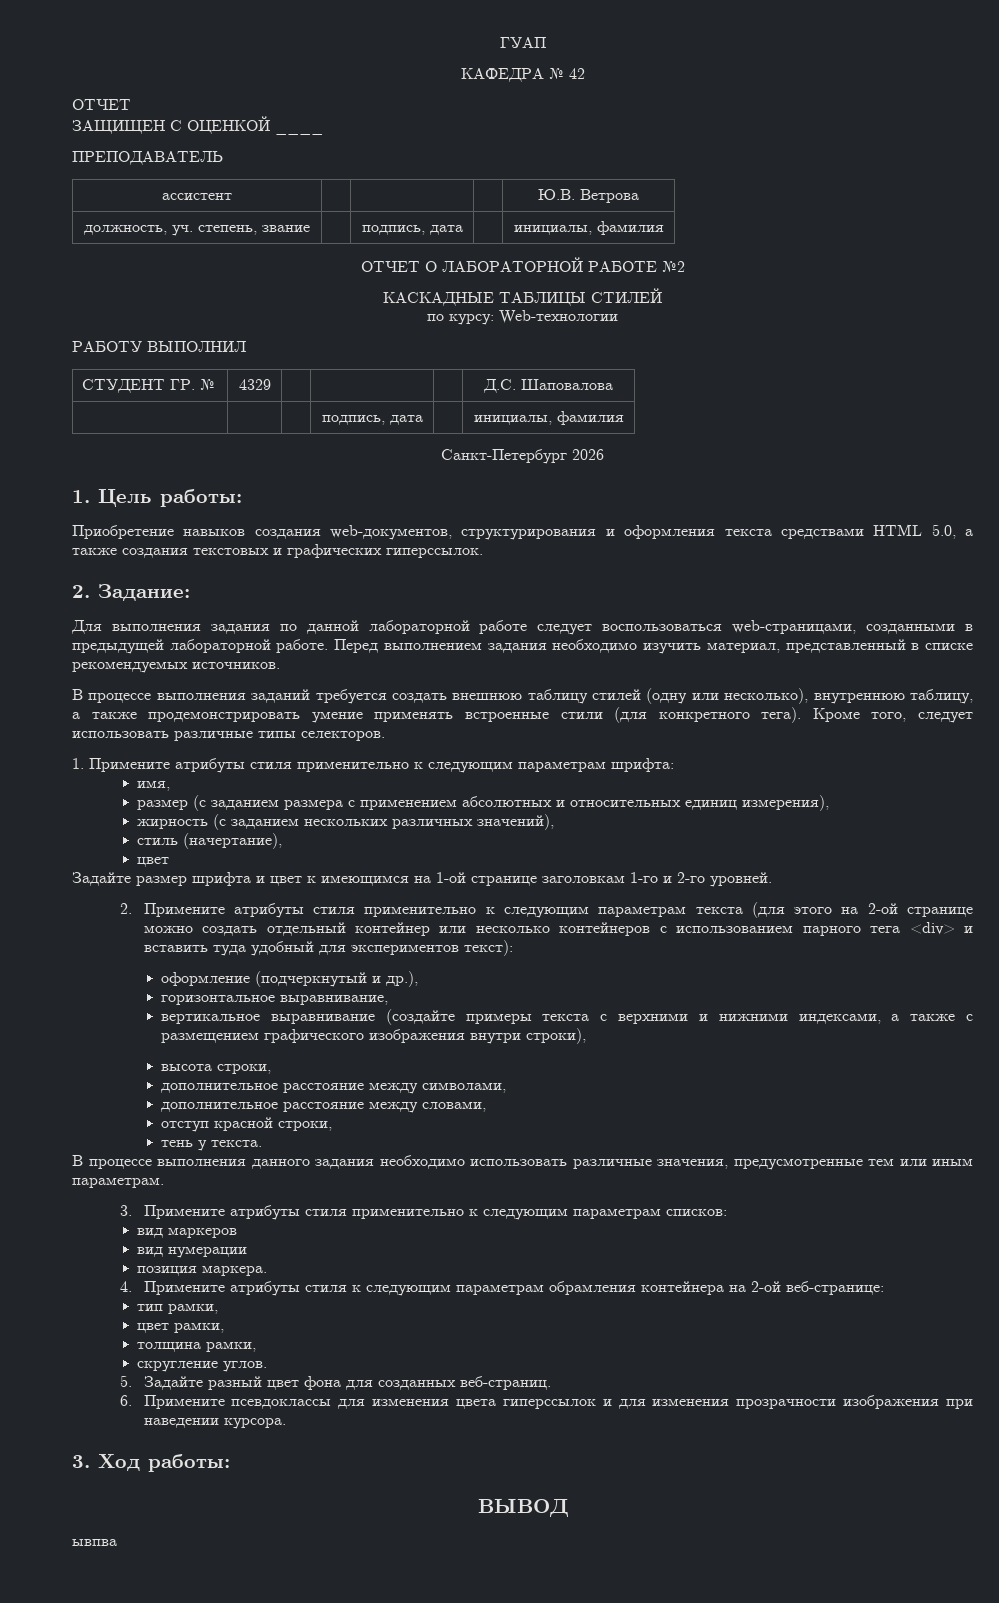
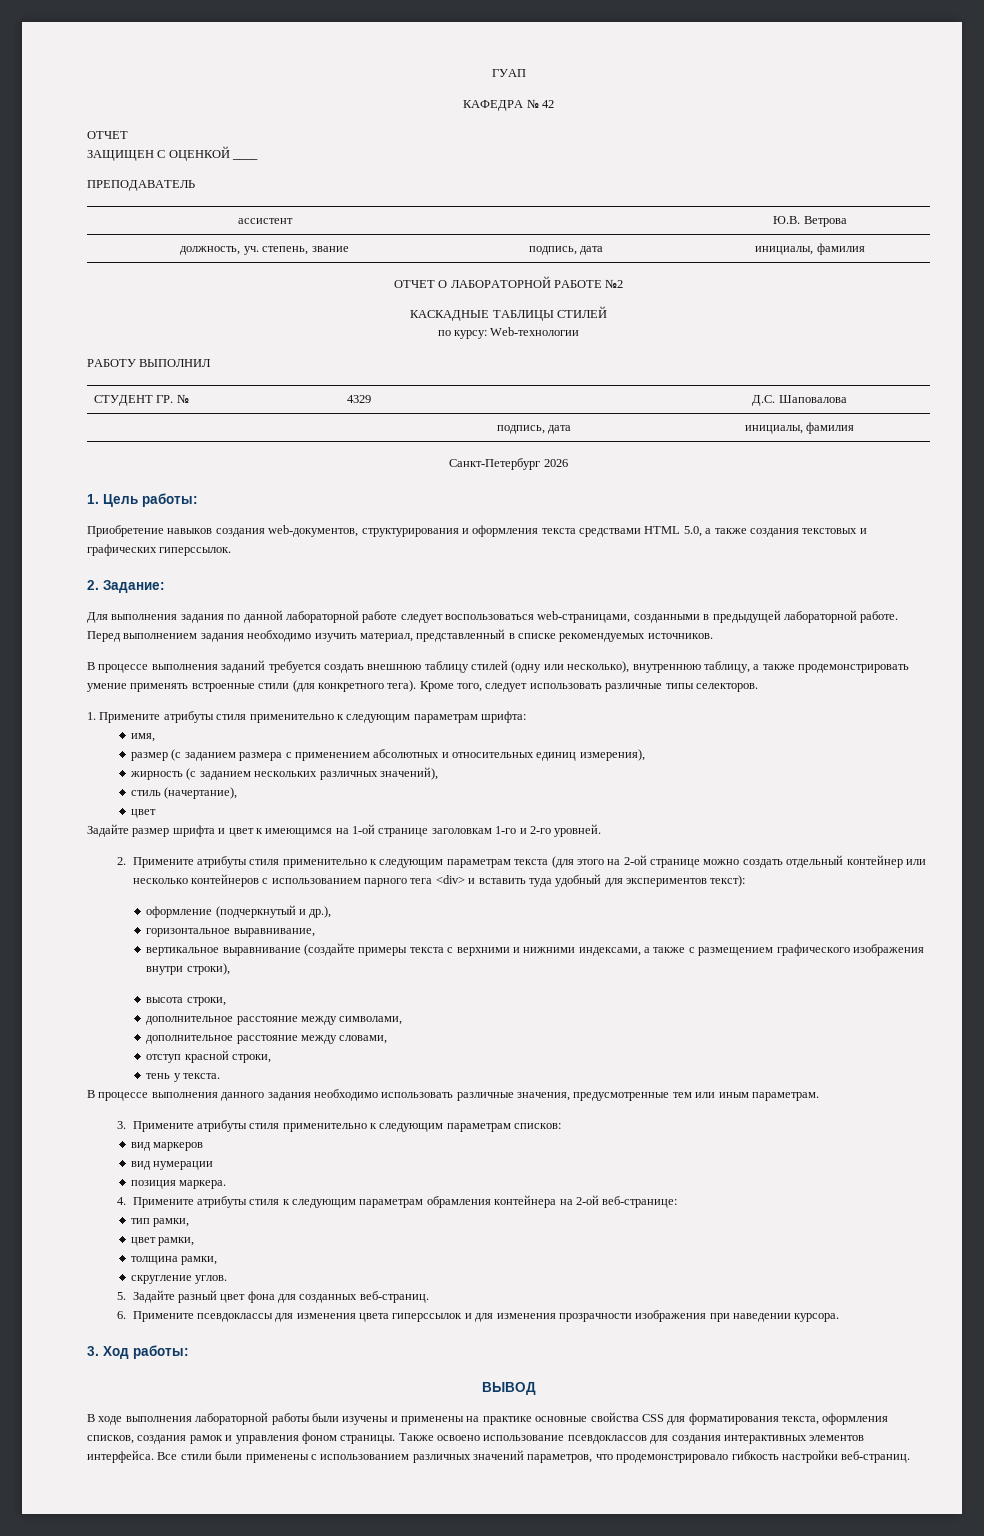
[72,1539,117,1546] ывпва -> [87,1412,889,1425] [87,1432,865,1444] [87,1450,911,1463] В ходе выполнения лабораторной работы были изучены и применены на практике основные свойства CSS для форматирования текста, оформления списков, создания рамок и управления фоном страницы. Также освоено использование псевдоклассов для создания интерактивных элементов интерфейса. Все стили были применены с использованием различных значений параметров, что продемонстрировало гибкость настройки веб-страниц.

